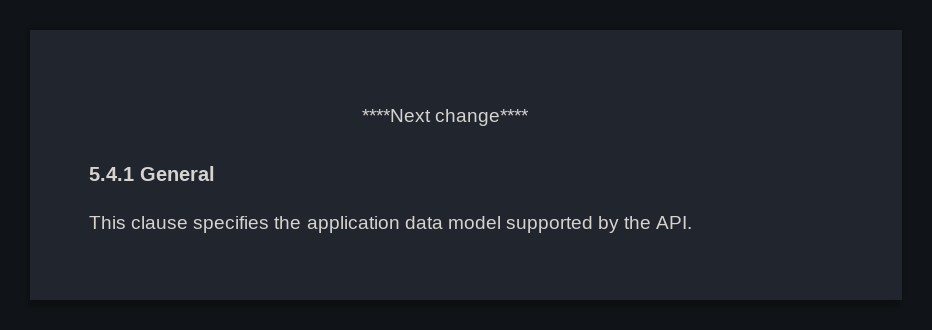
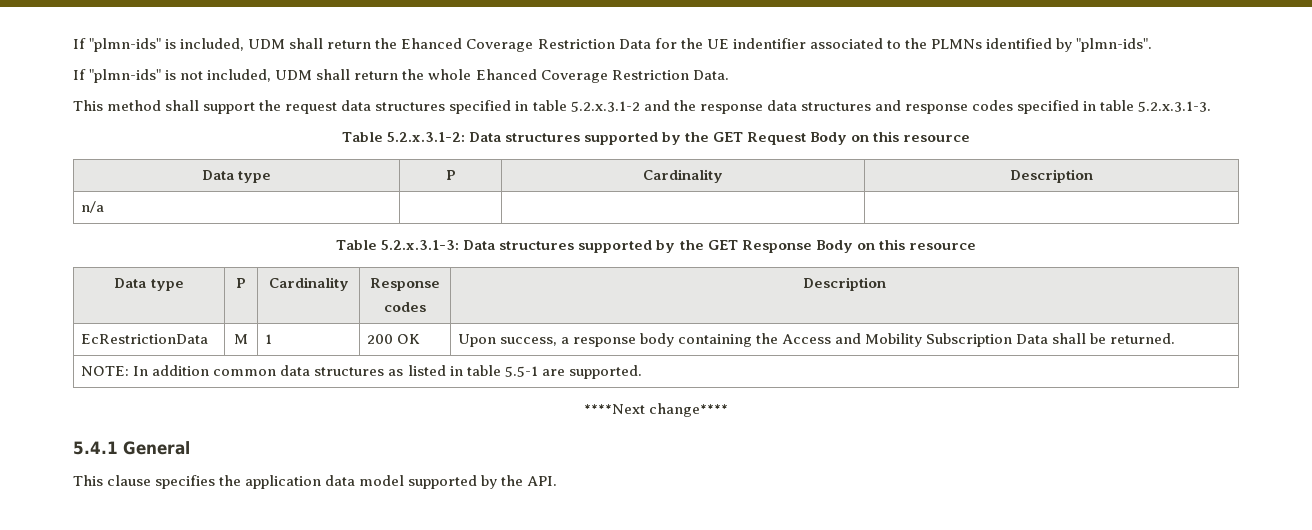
(361, 115) none -> [73,38,1153,52] [73,69,729,83] [73,100,1212,114] [341,131,971,145] [201,170,272,183] [445,170,456,180] [643,169,723,183] [1010,169,1093,183] [81,201,105,213] [336,239,976,253] [114,278,184,291] [236,278,246,288] [268,277,349,291] [370,278,440,291] [384,302,426,312] [803,277,887,291] [81,334,209,344] [234,334,248,344] [265,334,273,344] [367,334,421,344] [458,333,1175,347] [81,365,642,379] If "plmn-ids" is included, UDM shall return the Ehanced Coverage Restriction Data for the UE indentifier associated to the PLMNs identified by "plmn-ids". // If "plmn-ids" is not included, UDM shall return the whole Ehanced Coverage Restriction Data. // This method shall support the request data structures specified in table 5.2.x.3.1-2 and the response data structures and response codes specified in table 5.2.x.3.1-3. // Table 5.2.x.3.1-2: Data structures supported by the GET Request Body on this resource // Data type | P | Cardinality | Description // n/a | | | // Table 5.2.x.3.1-3: Data structures supported by the GET Response Body on this resource // Data type | P | Cardinality | Response // codes | Description // EcRestrictionData | M | 1 | 200 OK | Upon success, a response body containing the Access and Mobility Subscription Data shall be returned. // NOTE: In addition common data structures as listed in table 5.5-1 are supported. //

